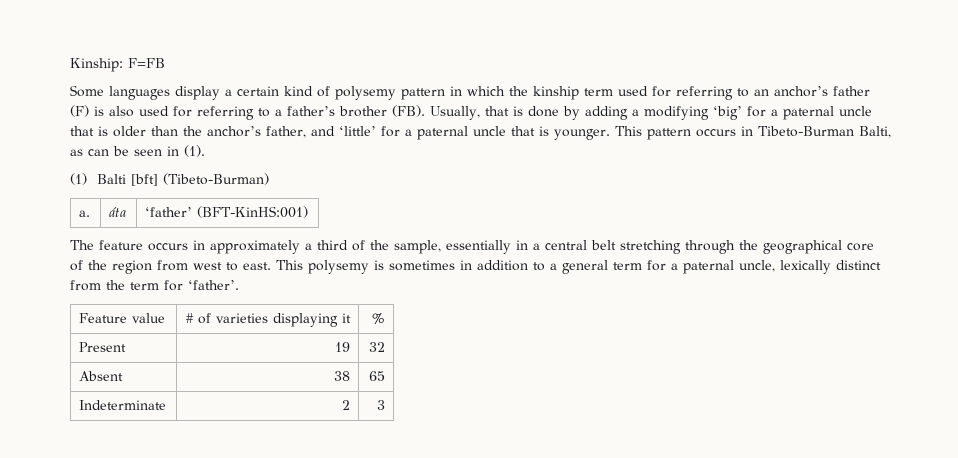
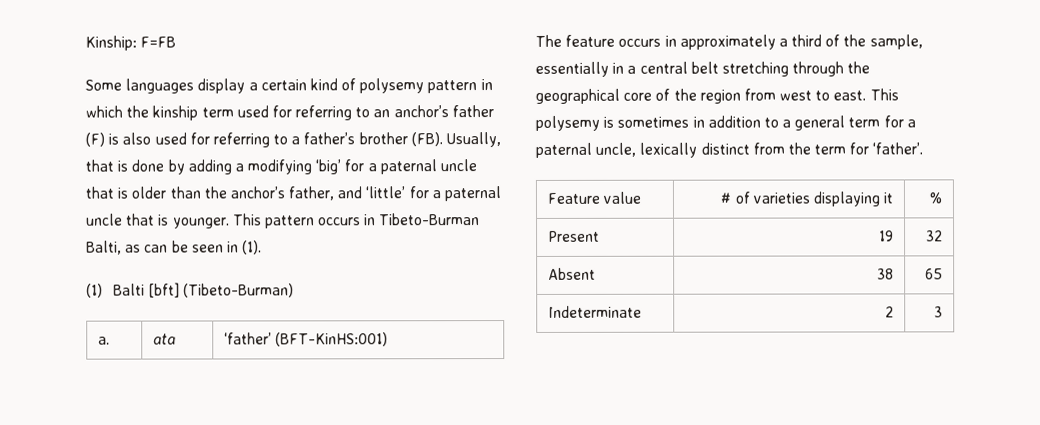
[109,207,127,217] áta -> [152,333,176,345] ata

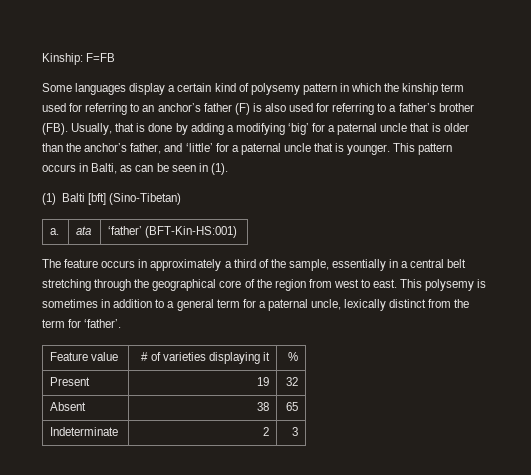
[379,213,481,226] Tibeto-Burman -> (89, 167) none
[183,283,295,298] (Tibeto-Burman) -> [108,193,181,205] (Sino-Tibetan)
[275,332,389,347] (BFT-KinHS:001) -> [145,226,238,238] (BFT-Kin-HS:001)

